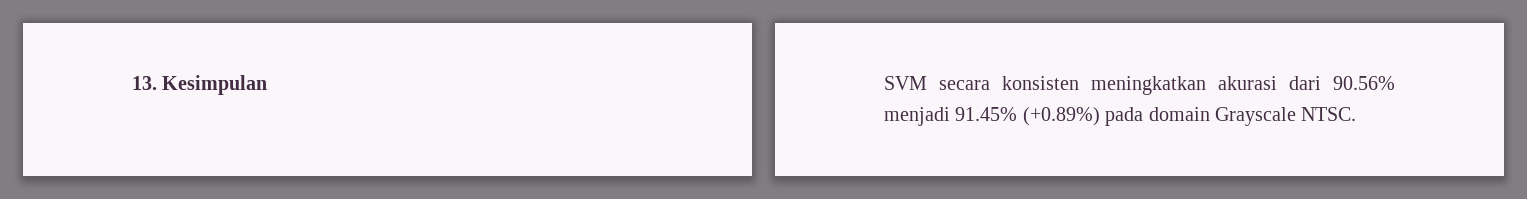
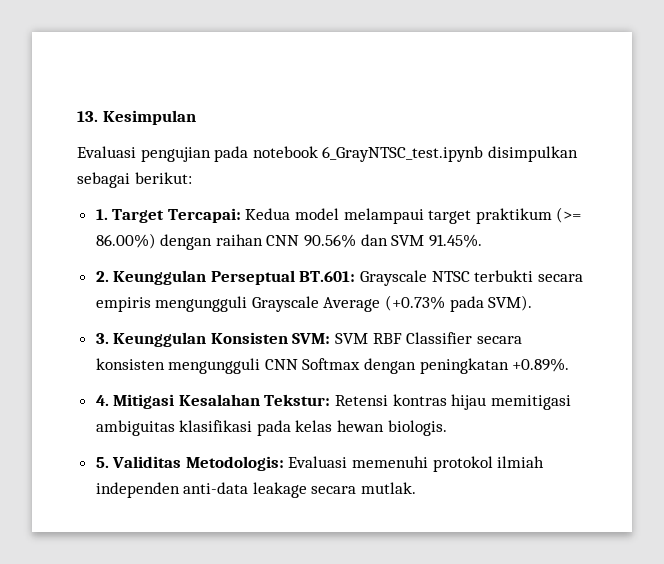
[884,76,1395,95] [884,107,1357,126] SVM secara konsisten meningkatkan akurasi dari 90.56% menjadi 91.45% (+0.89%) pada domain Grayscale NTSC. -> [77,146,578,162] [77,172,192,188] [95,207,582,224] [95,233,482,250] [95,270,583,286] [95,295,533,312] [95,332,522,347] [95,358,570,374] [95,394,571,410] [95,420,447,436] [95,456,545,472] [95,482,417,498] Evaluasi pengujian pada notebook 6_GrayNTSC_test.ipynb disimpulkan sebagai berikut: // 1. Target Tercapai: Kedua model melampaui target praktikum (>= 86.00%) dengan raihan CNN 90.56% dan SVM 91.45%. // 2. Keunggulan Perseptual BT.601: Grayscale NTSC terbukti secara empiris mengungguli Grayscale Average (+0.73% pada SVM). // 3. Keunggulan Konsisten SVM: SVM RBF Classifier secara konsisten mengungguli CNN Softmax dengan peningkatan +0.89%. // 4. Mitigasi Kesalahan Tekstur: Retensi kontras hijau memitigasi ambiguitas klasifikasi pada kelas hewan biologis. // 5. Validitas Metodologis: Evaluasi memenuhi protokol ilmiah independen anti-data leakage secara mutlak.

